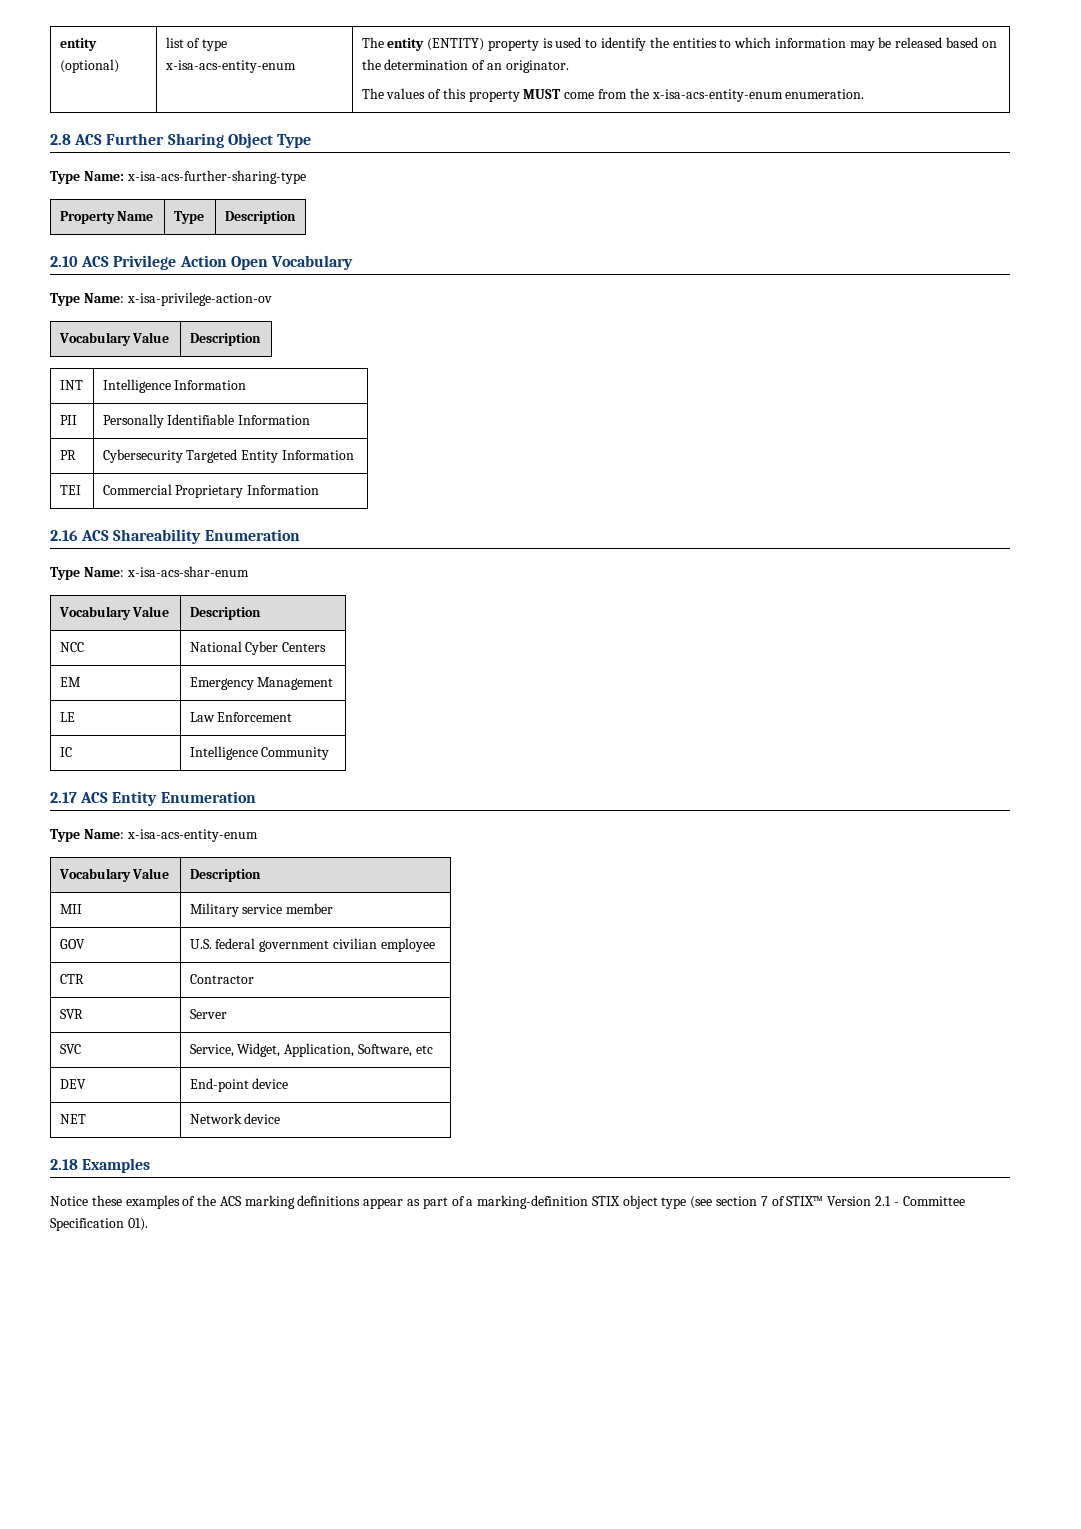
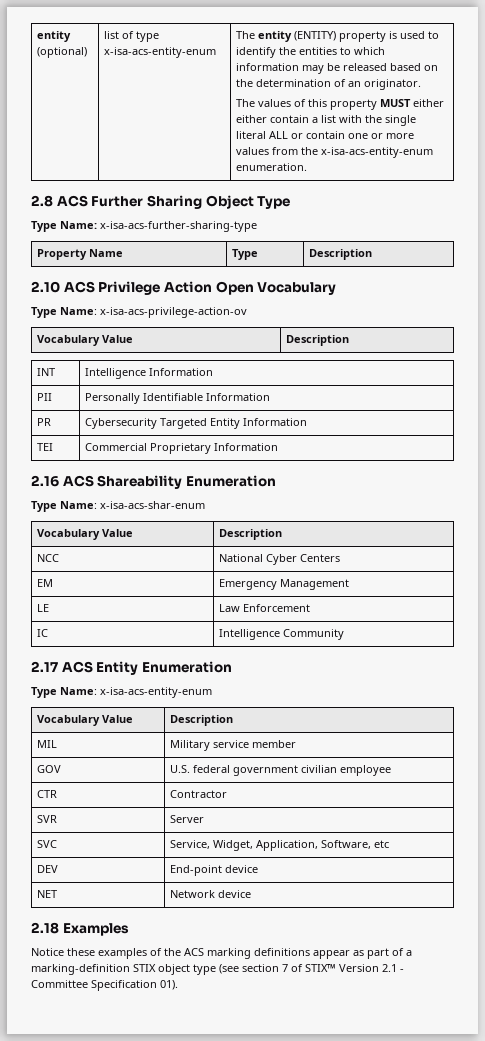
[564,92,595,99] come -> [413,99,445,107] [236,115,417,126] [236,131,415,139] [236,147,270,155] either either contain a list with the single literal ALL or contain one or more values
[126,292,272,306] x-isa-privilege-action-ov -> [100,307,247,318] x-isa-acs-privilege-action-ov
[59,904,82,914] MII -> [37,740,58,748] MIL

